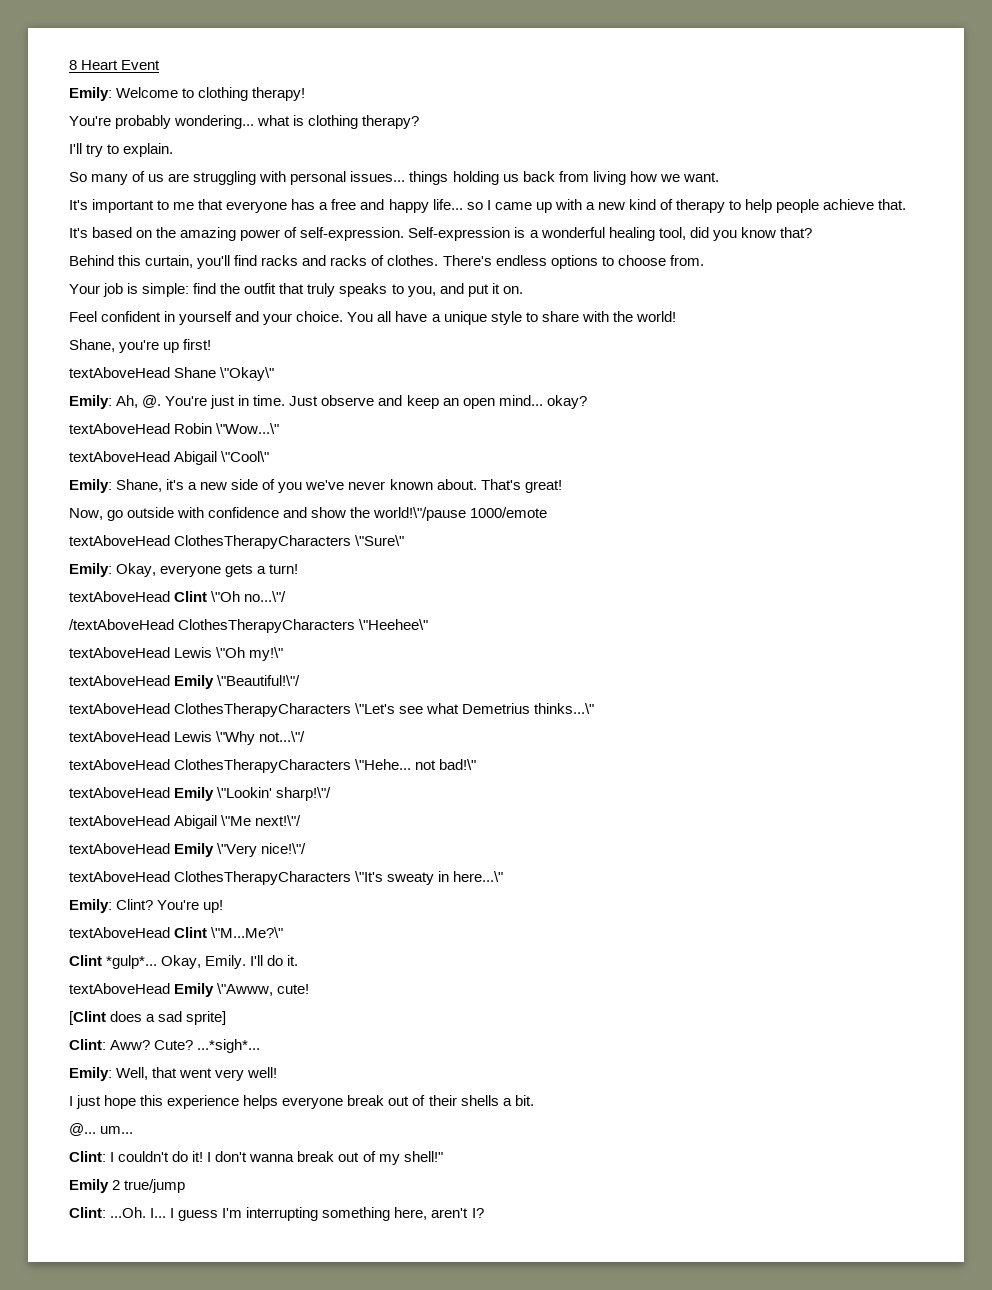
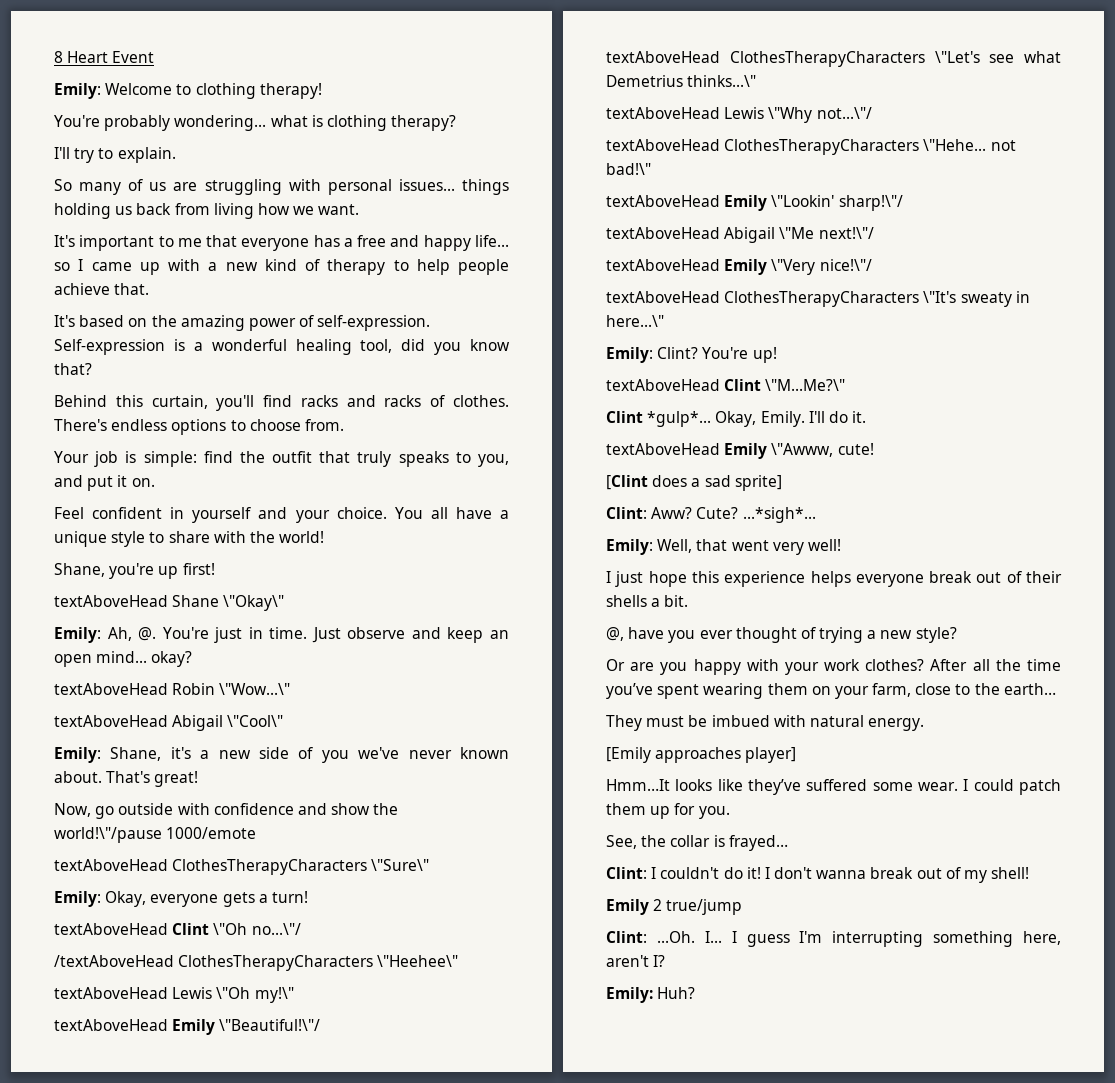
[69,1123,134,1136] @... um... -> [606,627,957,643] [606,659,1061,675] [606,683,1056,699] [606,715,925,731] [606,747,797,763] [606,779,1061,795] [606,803,730,819] [606,835,788,851] @, have you ever thought of trying a new style? // Or are you happy with your work clothes? After all the time you’ve spent wearing them on your farm, close to the earth… // They must be imbued with natural energy. // [Emily approaches player] // Hmm…It looks like they’ve suffered some wear. I could patch them up for you. // See, the collar is frayed…
[403,1151,443,1162] shell!" -> [991,867,1030,879] shell!
(484, 1213) none -> [606,987,696,1003] // Emily: Huh?

